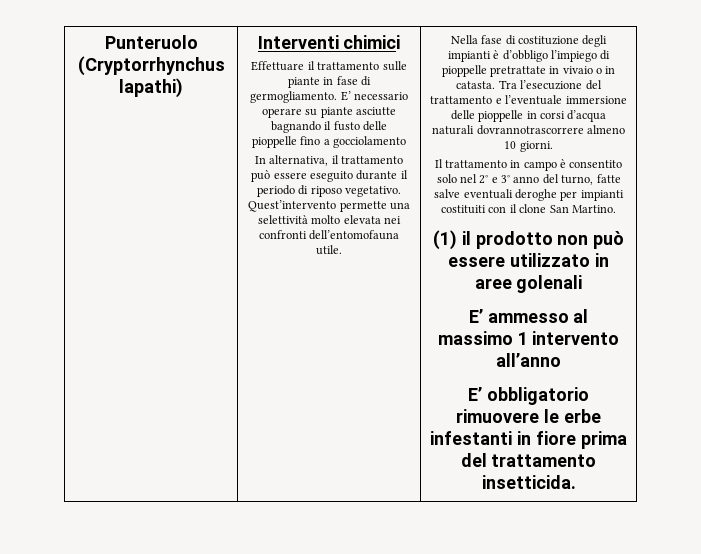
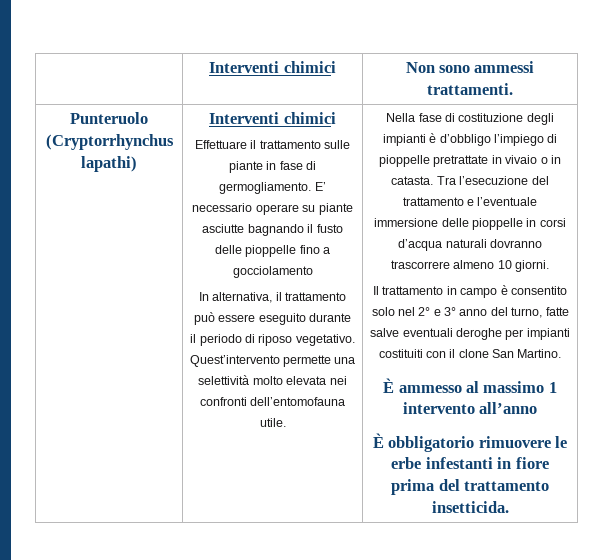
(104, 42) none -> [209,61,336,73] [405,61,535,73] [427,83,513,95] | Interventi chimici | Non sono ammessi trattamenti. //
[476,125,584,135] dovrannotrascorrere -> [489,239,542,248] [390,260,450,269] dovranno trascorrere
[432,230,625,250] [448,253,609,267] [474,275,583,293] [468,309,483,323] (1) il prodotto non può essere utilizzato in aree golenali // E’ -> [383,378,395,393] È
[468,387,483,401] E’ -> [372,433,384,448] È

